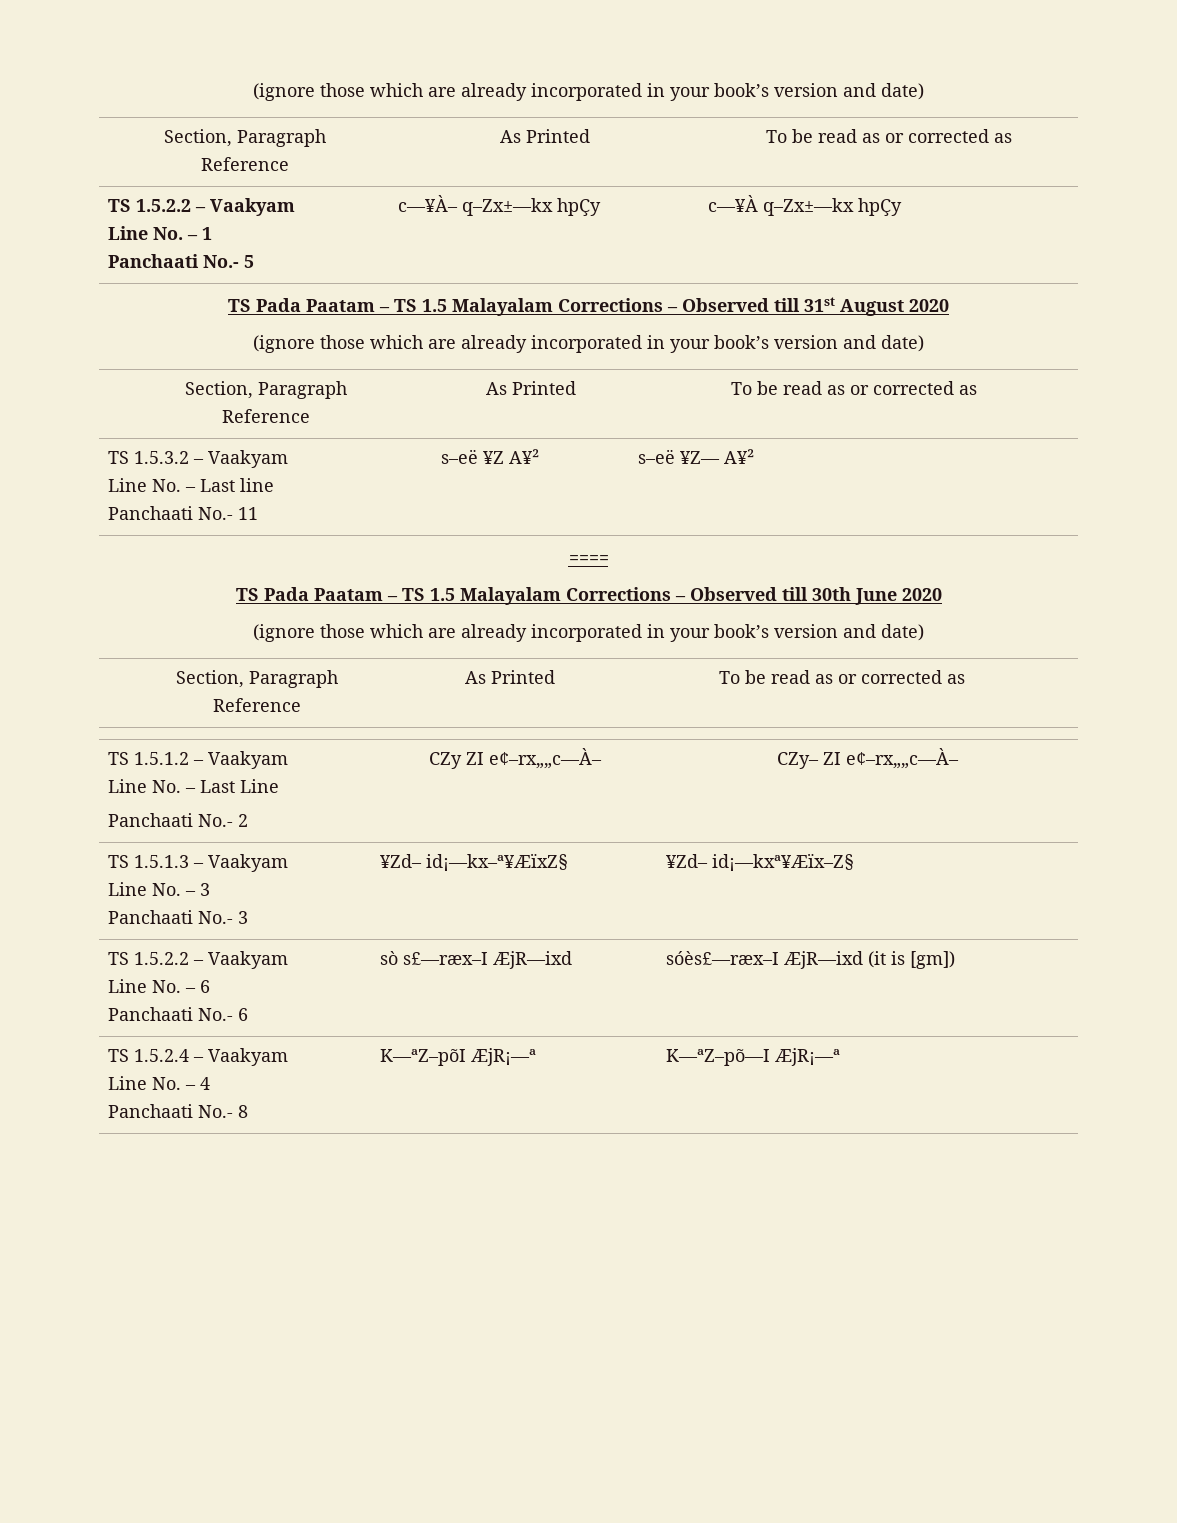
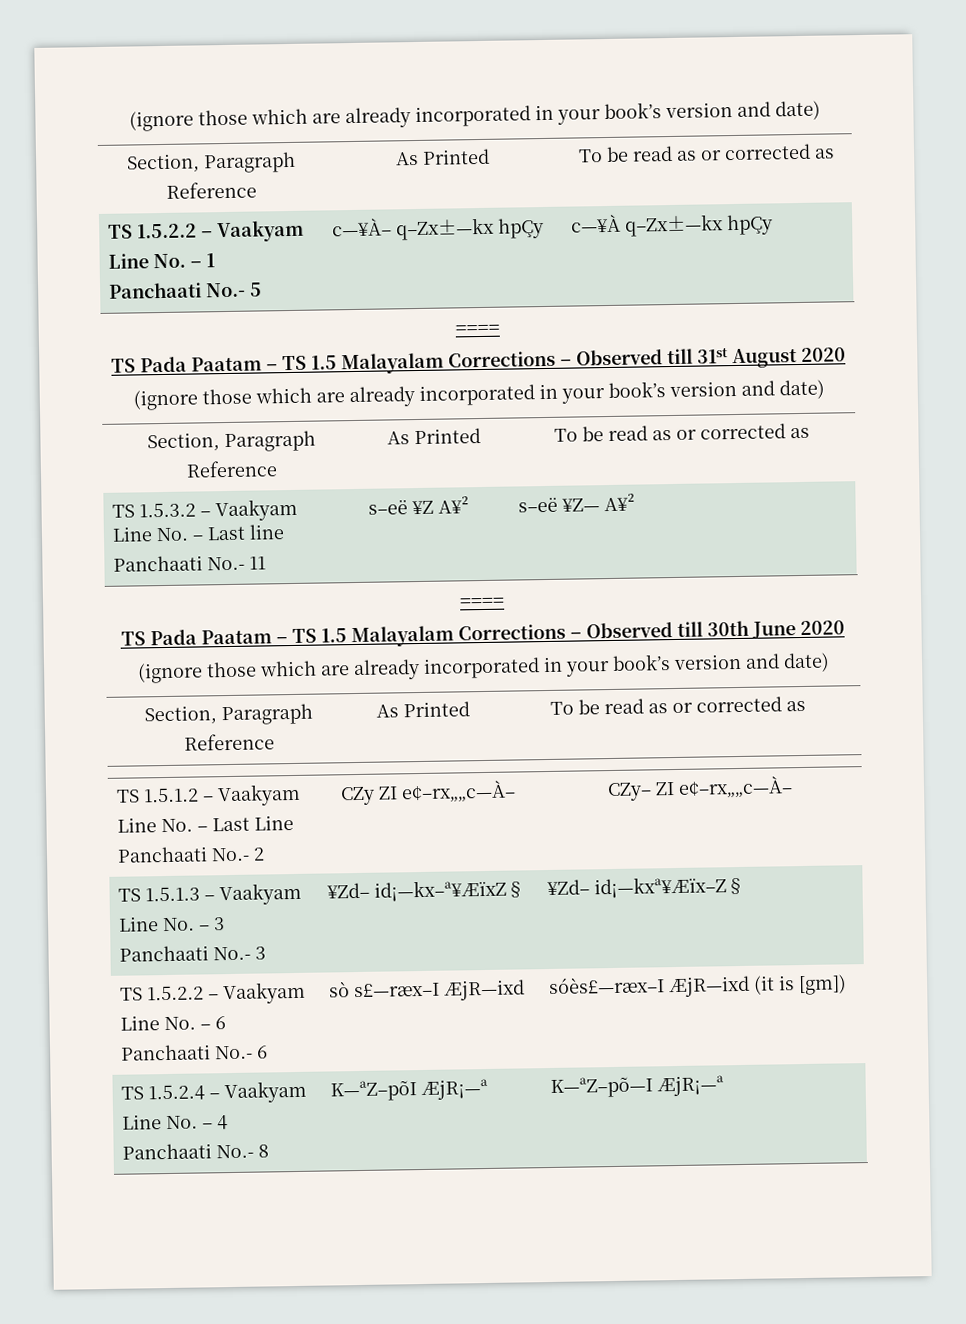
(903, 207) none -> [455,324,500,335] // ====

